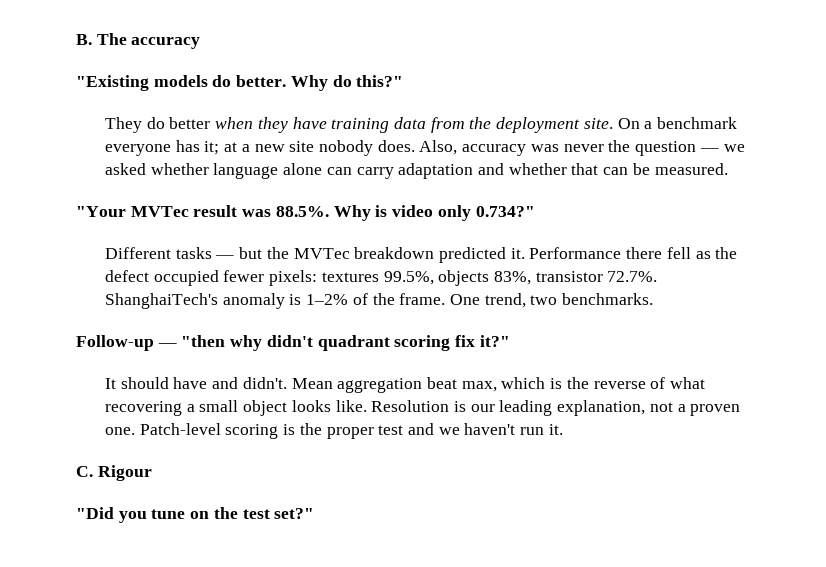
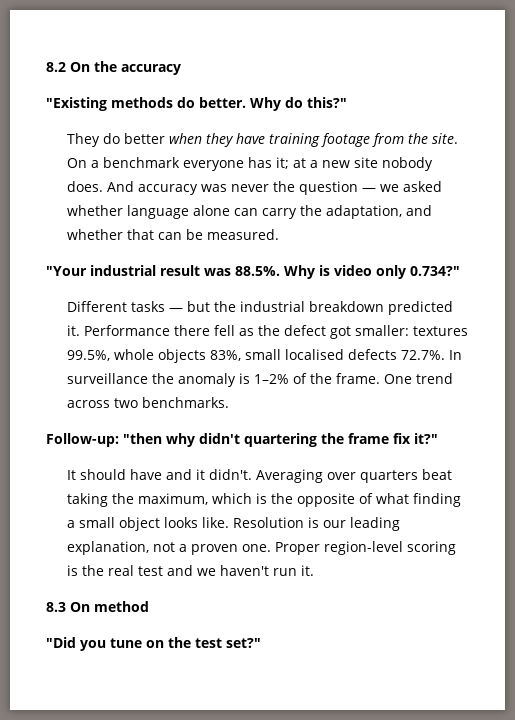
[76,33,127,45] B. The -> [46,61,117,72] 8.2 On the
[153,75,208,87] models -> [111,97,173,108] methods
[394,117,427,129] data -> [321,133,371,147] footage
[496,117,581,133] deployment -> (429, 138) none
[419,140,458,155] Also, -> [107,181,135,192] And
[398,163,474,179] adaptation -> [300,205,403,219] the adaptation,
[130,206,189,217] MVTec -> [90,265,156,276] industrial
[293,248,350,259] MVTec -> [240,301,306,312] industrial
[153,270,318,286] occupied fewer pixels: -> [330,325,410,339] got smaller:
(434, 278) none -> [114,349,155,360] whole
[535,271,658,282] [104,293,218,309] transistor 72.7%. ShanghaiTech's -> [245,349,463,360] [67,373,175,384] small localised defects 72.7%. In surveillance the
[484,293,526,308] trend, -> [416,373,454,384] [67,400,111,408] trend across
[76,335,177,351] Follow-up — -> [46,433,119,447] Follow-up:
[317,335,451,351] quadrant scoring -> [244,433,389,447] quartering the frame
[242,377,497,393] didn't. Mean aggregation beat max, -> [196,469,453,483] [67,493,209,507] it didn't. Averaging over quarters beat taking the maximum,
[593,381,646,389] reverse -> [297,493,356,507] opposite
[104,401,182,416] recovering -> [413,493,462,507] finding
[139,423,221,435] Patch-level -> [275,541,404,555] Proper region-level
[326,427,374,439] proper -> [108,565,135,576] real
[76,465,152,481] C. Rigour -> [46,601,149,612] 8.3 On method

